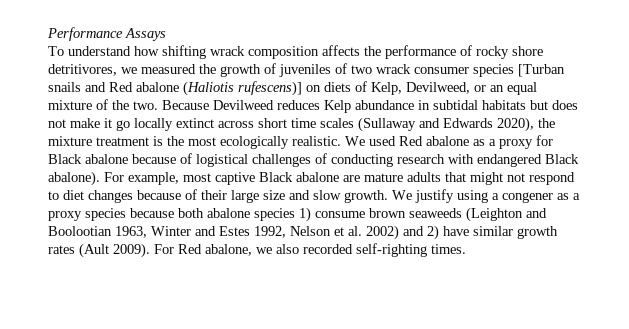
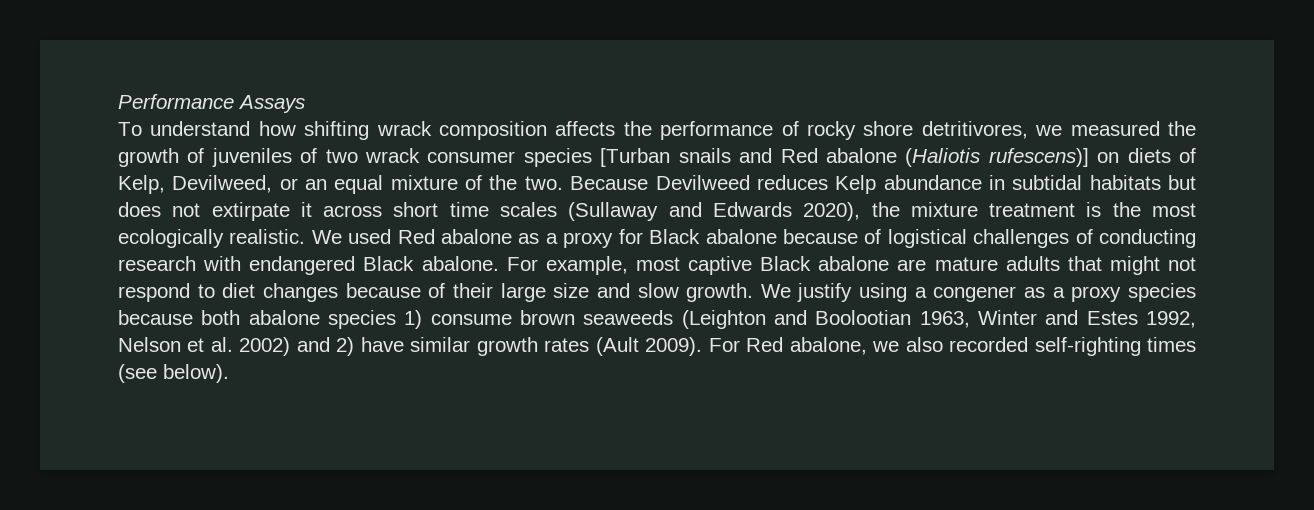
[70,118,214,131] make it go locally extinct -> [211,202,312,221] extirpate it
[48,171,100,186] abalone). -> [421,256,499,271] abalone.
[431,244,466,254] times. -> [1147,337,1197,352] [118,364,229,383] times (see below).

